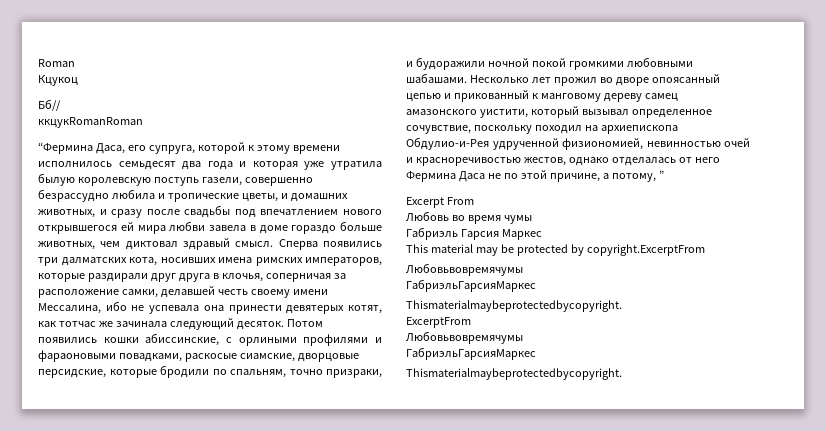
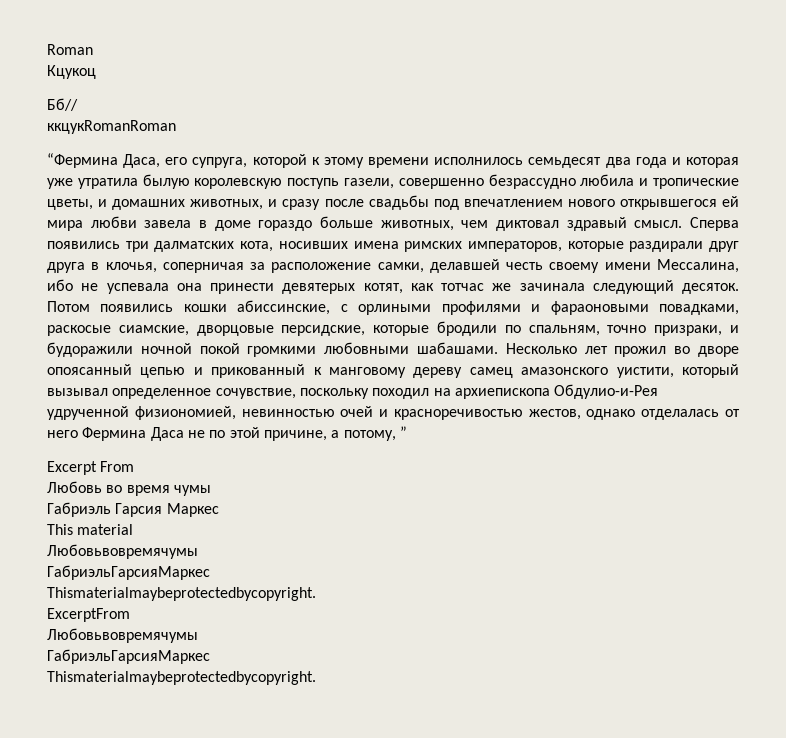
[475,244,705,256] may be protected by copyright.ExcerptFrom -> (134, 529) none

